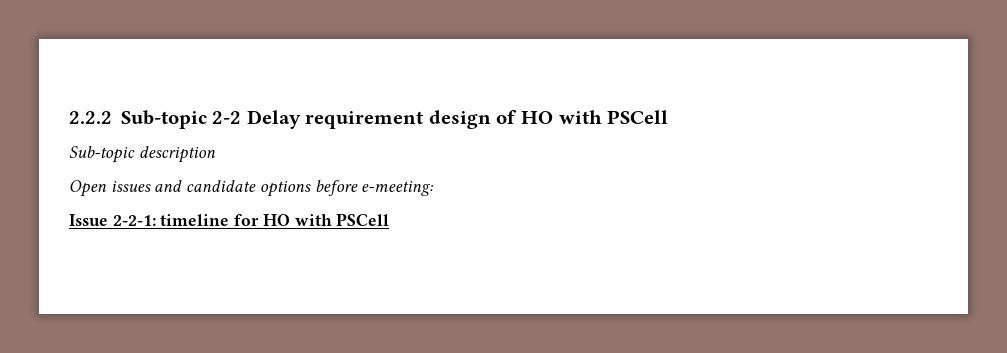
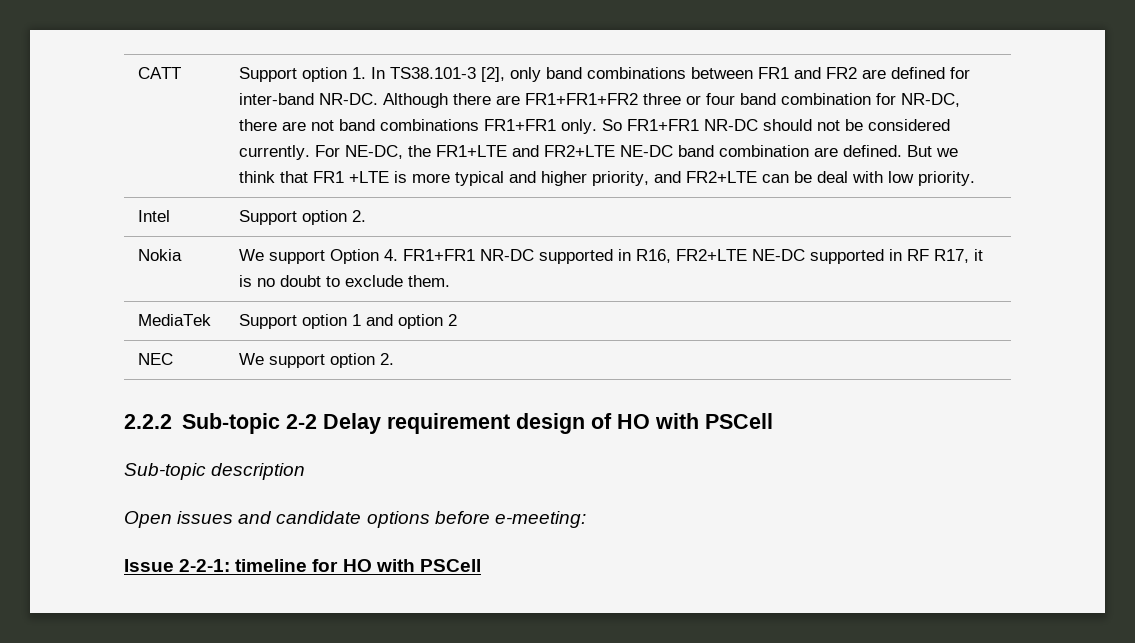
(69, 117) none -> [137,67,181,79] [238,67,970,82] [238,93,960,108] [238,119,950,134] [238,145,958,160] [238,171,975,186] [137,210,170,222] [238,210,366,225] [137,249,182,261] [238,249,983,264] [238,275,450,287] [137,314,211,326] [238,314,457,329] [137,353,173,365] [238,353,394,368] CATT | Support option 1. In TS38.101-3 [2], only band combinations between FR1 and FR2 are defined for inter-band NR-DC. Although there are FR1+FR1+FR2 three or four band combination for NR-DC, there are not band combinations FR1+FR1 only. So FR1+FR1 NR-DC should not be considered currently. For NE-DC, the FR1+LTE and FR2+LTE NE-DC band combination are defined. But we think that FR1 +LTE is more typical and higher priority, and FR2+LTE can be deal with low priority. // Intel | Support option 2. // Nokia | We support Option 4. FR1+FR1 NR-DC supported in R16, FR2+LTE NE-DC supported in RF R17, it is no doubt to exclude them. // MediaTek | Support option 1 and option 2 // NEC | We support option 2. //

